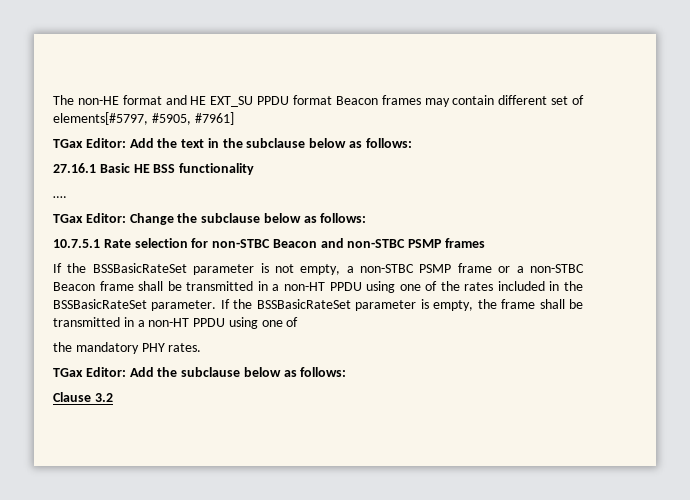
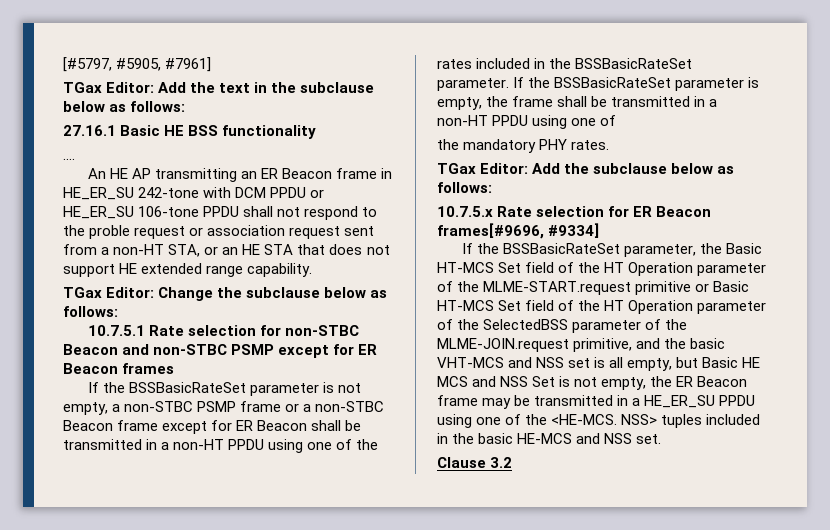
[53,95,584,107] [53,112,148,125] The non-HE format and HE EXT_SU PPDU format Beacon frames may contain different set of elements[#5797, -> [63,57,112,72] [#5797,
(67, 197) none -> [87,168,392,182] [63,187,325,200] [63,206,378,220] [63,225,375,239] [63,244,390,257] [63,263,313,277] // An HE AP transmitting an ER Beacon frame in HE_ER_SU 242-tone with DCM PPDU or HE_ER_SU 106-tone PPDU shall not respond to the proble request or association request sent from a non-HT STA, or an HE STA that does not support HE extended range capability.
(443, 243) none -> [278,344,378,358] [63,363,118,374] except for ER Beacon
(134, 286) none -> [162,420,308,434] except for ER Beacon
(347, 372) none -> [437,206,712,217] [437,223,600,239] [461,243,762,257] [437,262,767,276] [437,281,750,295] [437,300,767,314] [437,319,688,333] [437,338,726,352] [437,357,761,371] [437,376,748,390] [437,395,756,409] [437,414,761,428] [437,433,662,444] // 10.7.5.x Rate selection for ER Beacon frames[#9696, #9334] // If the BSSBasicRateSet parameter, the Basic HT-MCS Set field of the HT Operation parameter of the MLME-START.request primitive or Basic HT-MCS Set field of the HT Operation parameter of the SelectedBSS parameter of the MLME-JOIN.request primitive, and the basic VHT-MCS and NSS set is all empty, but Basic HE MCS and NSS Set is not empty, the ER Beacon frame may be transmitted in a HE_ER_SU PPDU using one of the <HE-MCS. NSS> tuples included in the basic HE-MCS and NSS set.

